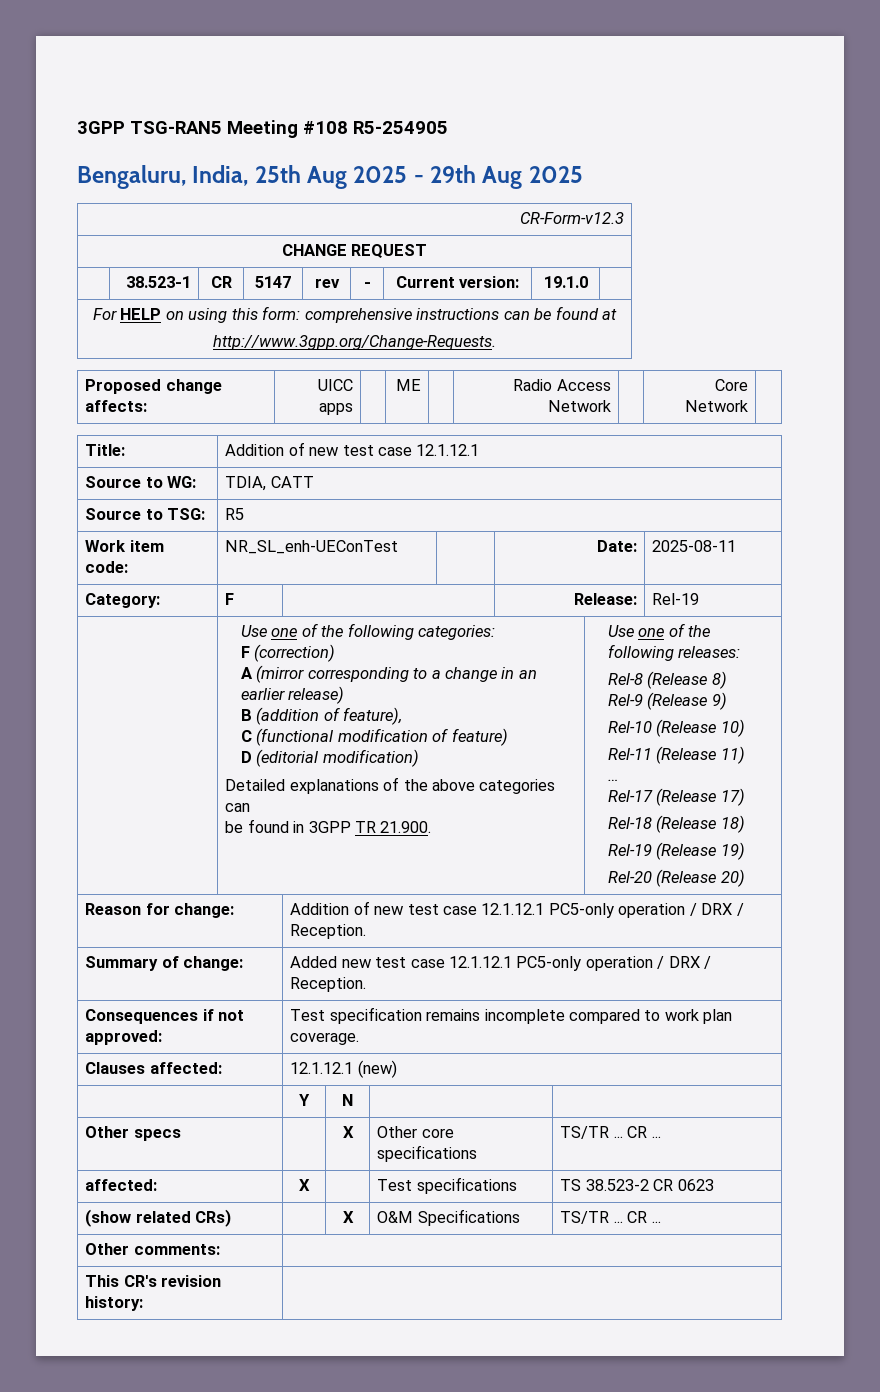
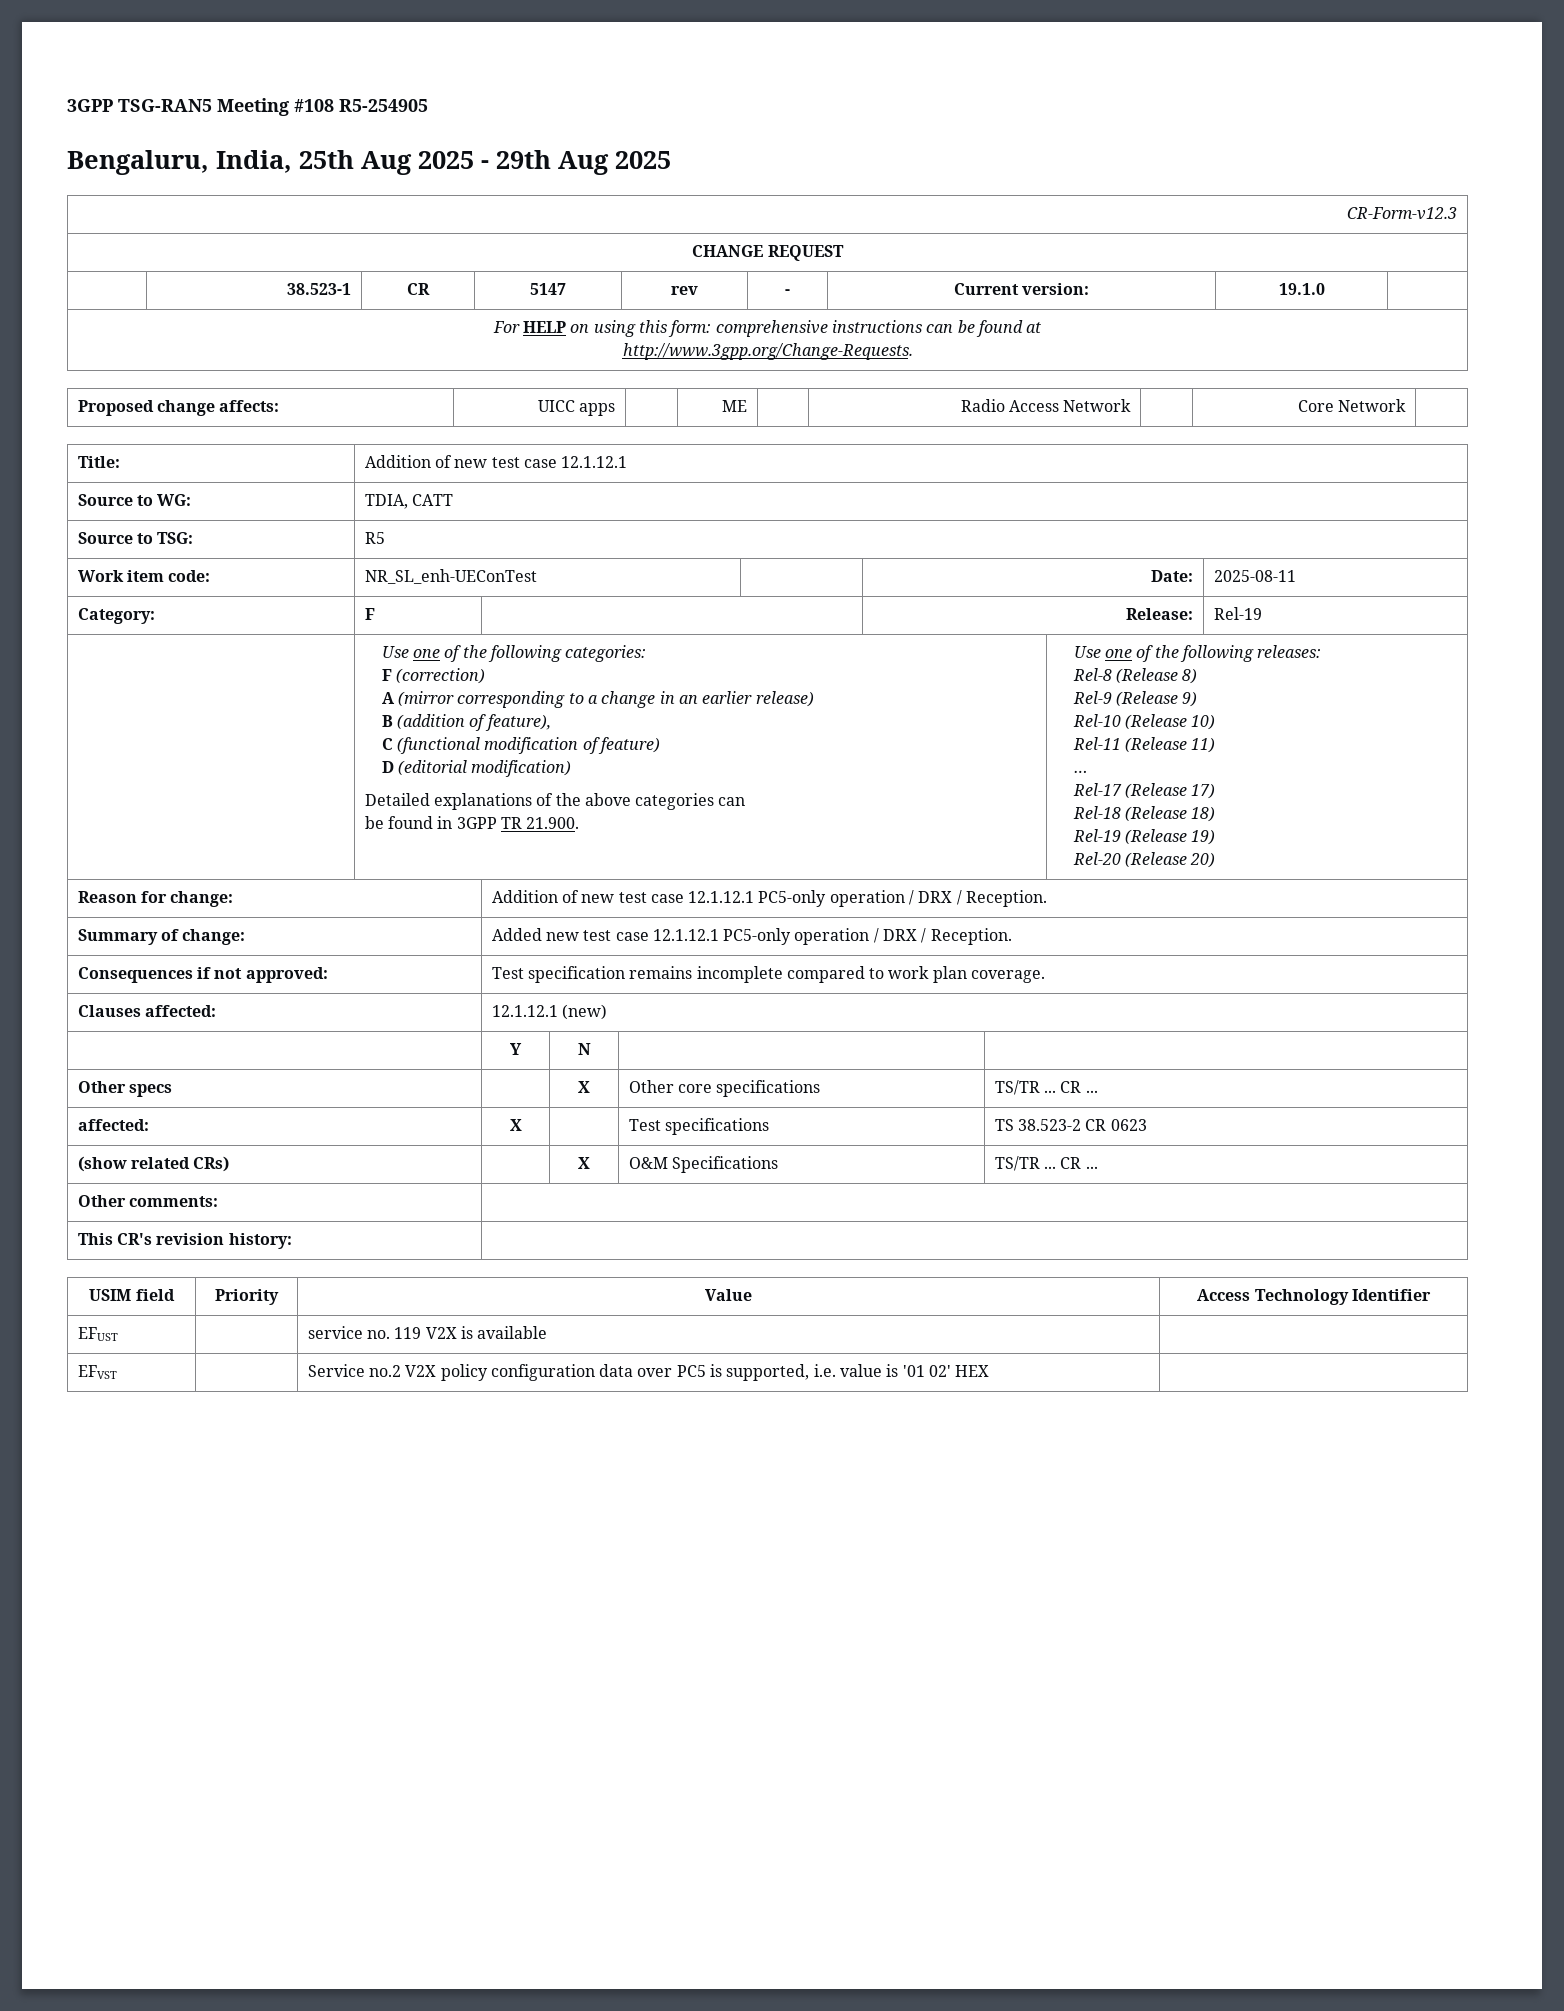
(144, 1303) none -> [89,1289,175,1301] [215,1289,279,1305] [705,1289,753,1301] [1197,1289,1431,1305] [77,1327,118,1341] [307,1326,548,1339] [77,1365,117,1379] [307,1364,990,1381] // USIM field | Priority | Value | Access Technology Identifier // EFUST | | service no. 119 V2X is available | // EFVST | | Service no.2 V2X policy configuration data over PC5 is supported, i.e. value is '01 02' HEX |

